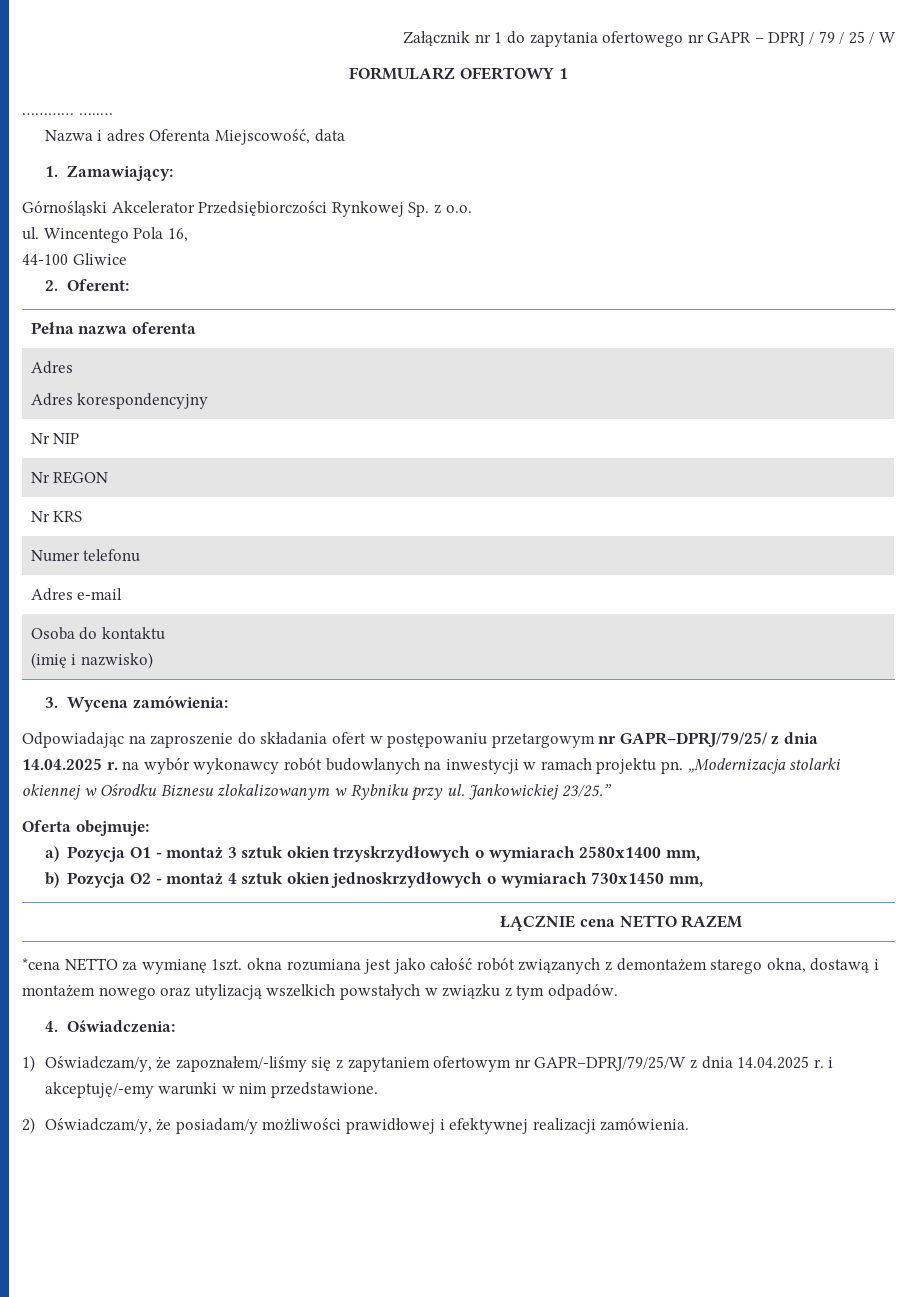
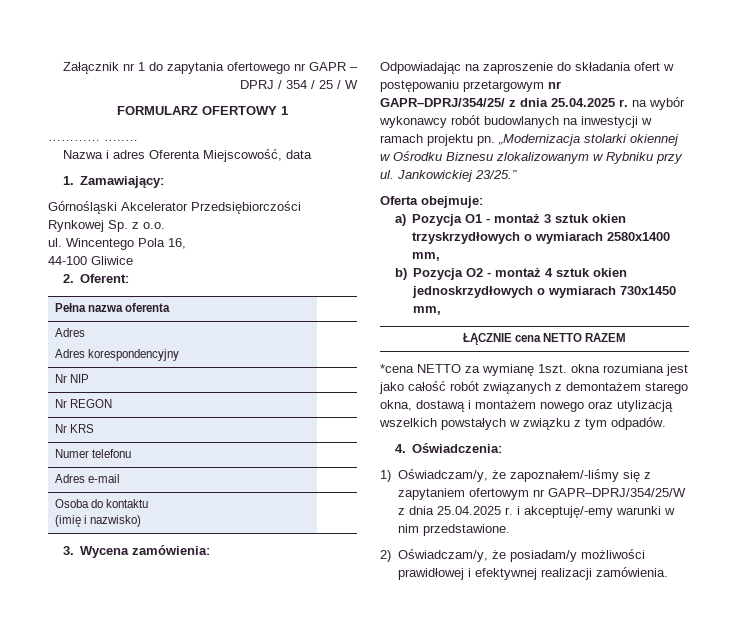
[818,31,835,43] 79 -> [286,80,307,89] 354
[619,732,819,748] [22,758,102,770] GAPR–DPRJ/79/25/ z dnia 14.04.2025 -> [380,98,615,107] GAPR–DPRJ/354/25/ z dnia 25.04.2025
[534,1056,810,1071] GAPR–DPRJ/79/25/W z dnia 14.04.2025 -> [547,488,686,497] [397,506,501,515] GAPR–DPRJ/354/25/W z dnia 25.04.2025

